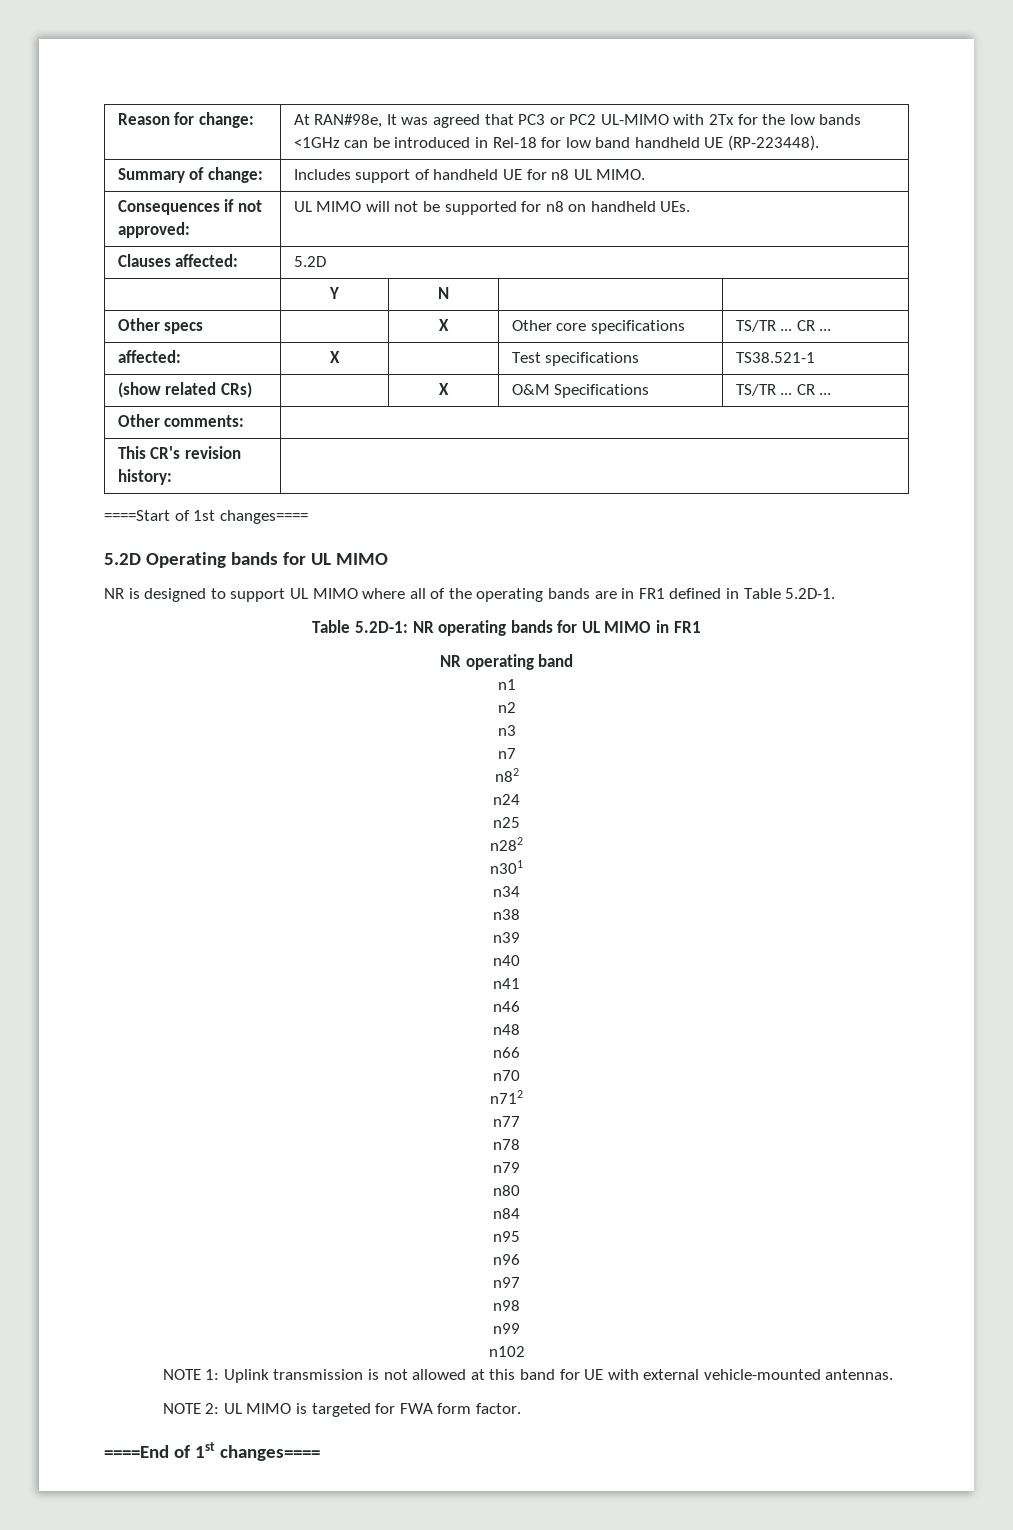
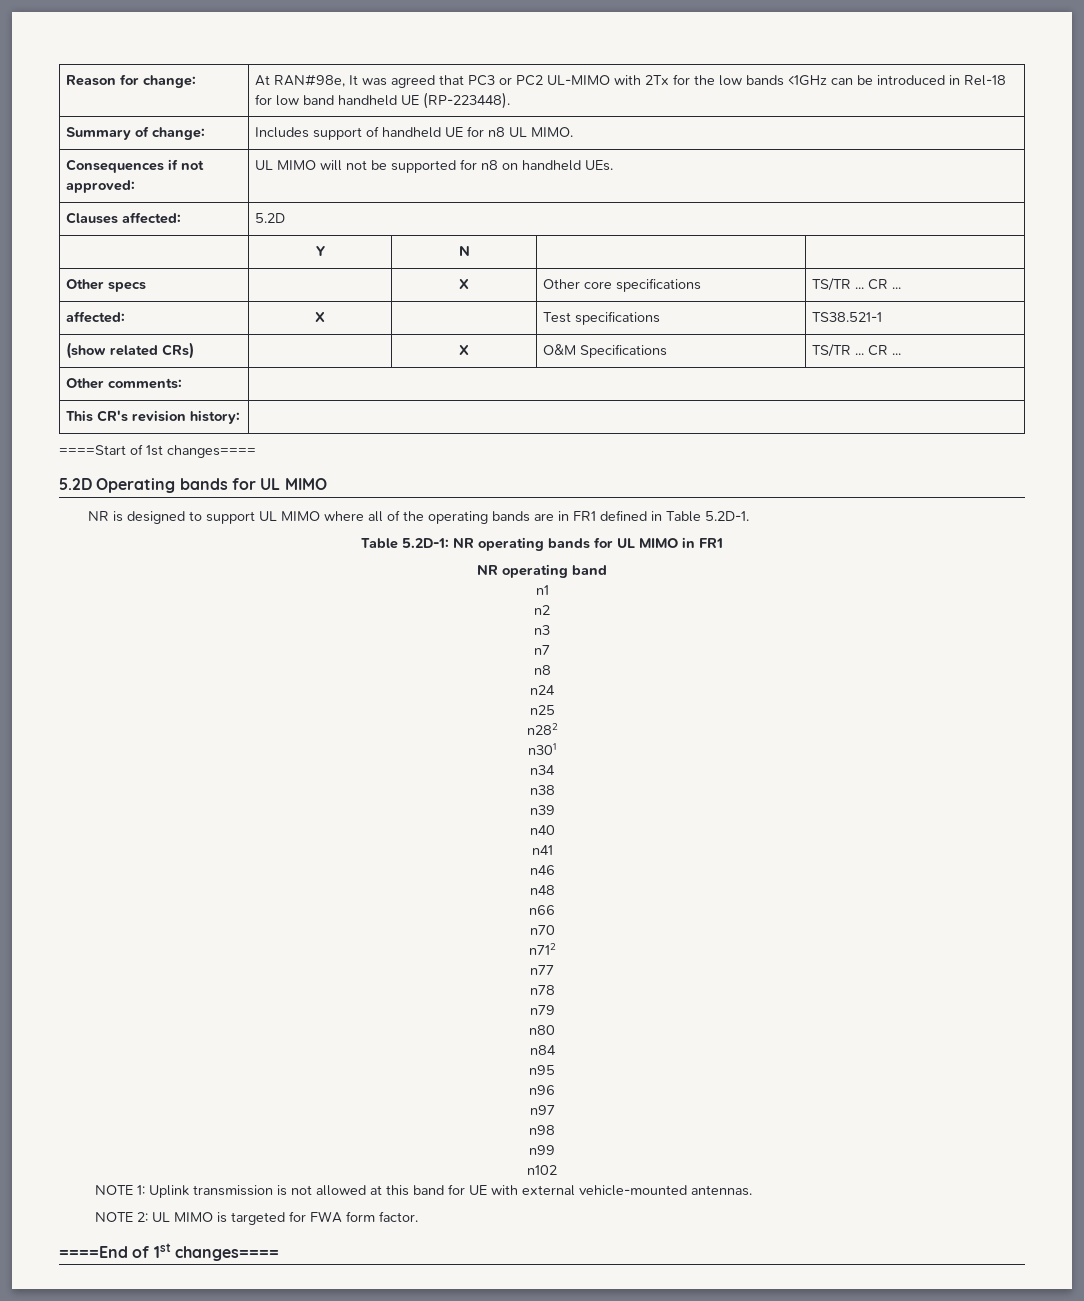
[494,768,519,782] n82 -> [533,665,551,675] n8

